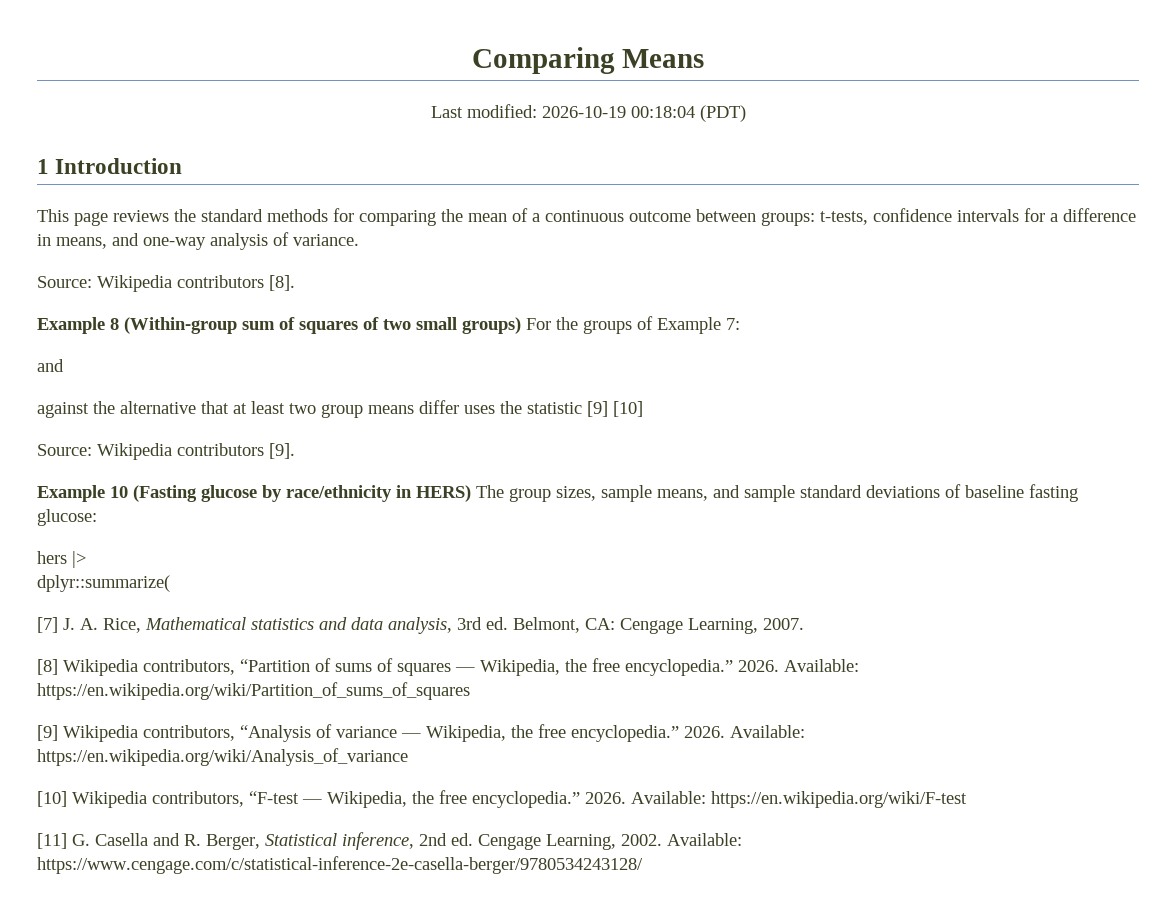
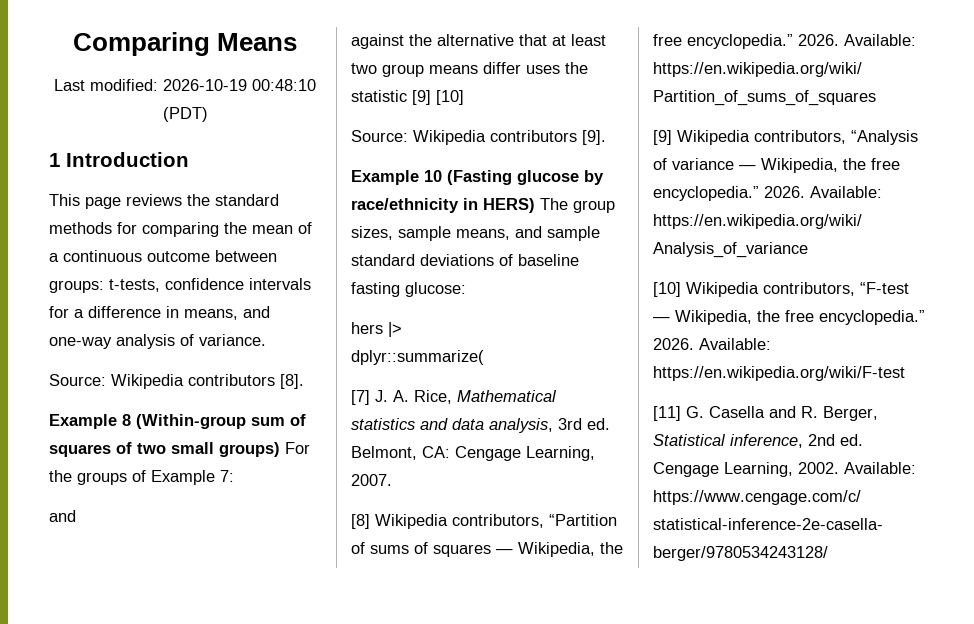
[630,106,695,118] 00:18:04 -> [252,79,316,91] 00:48:10

